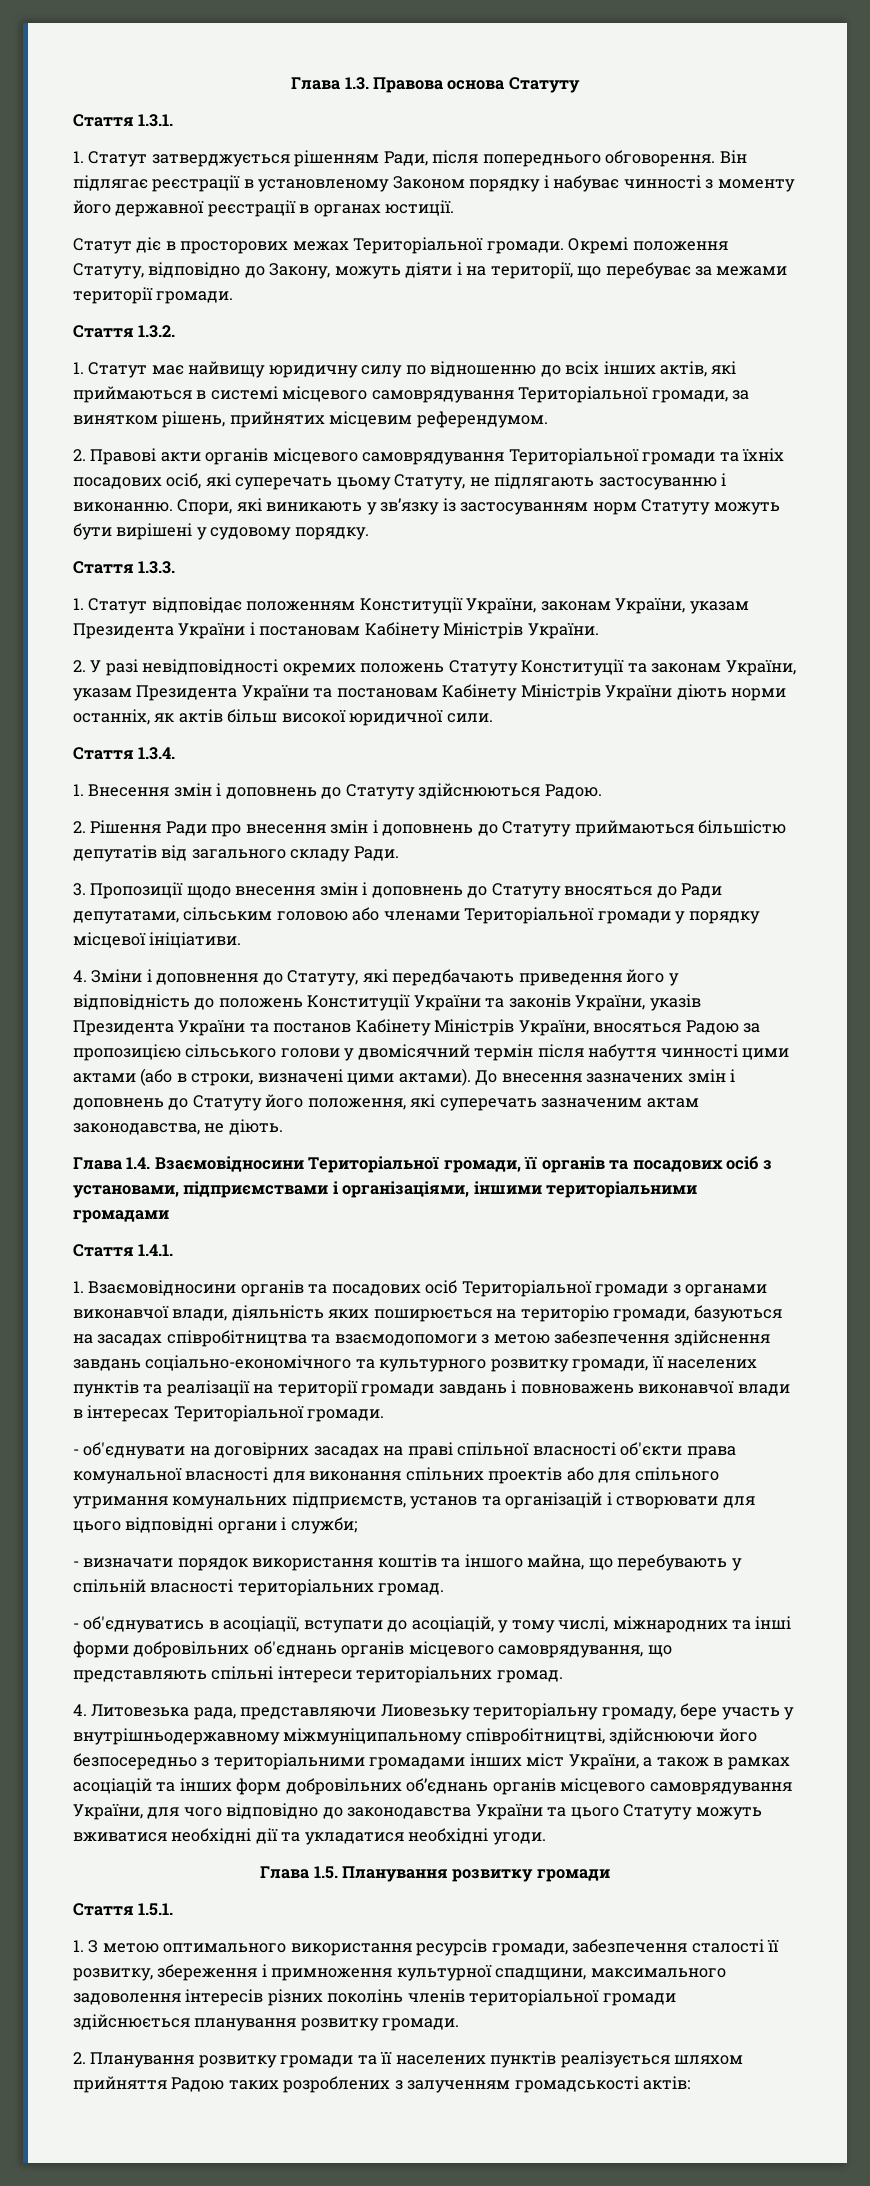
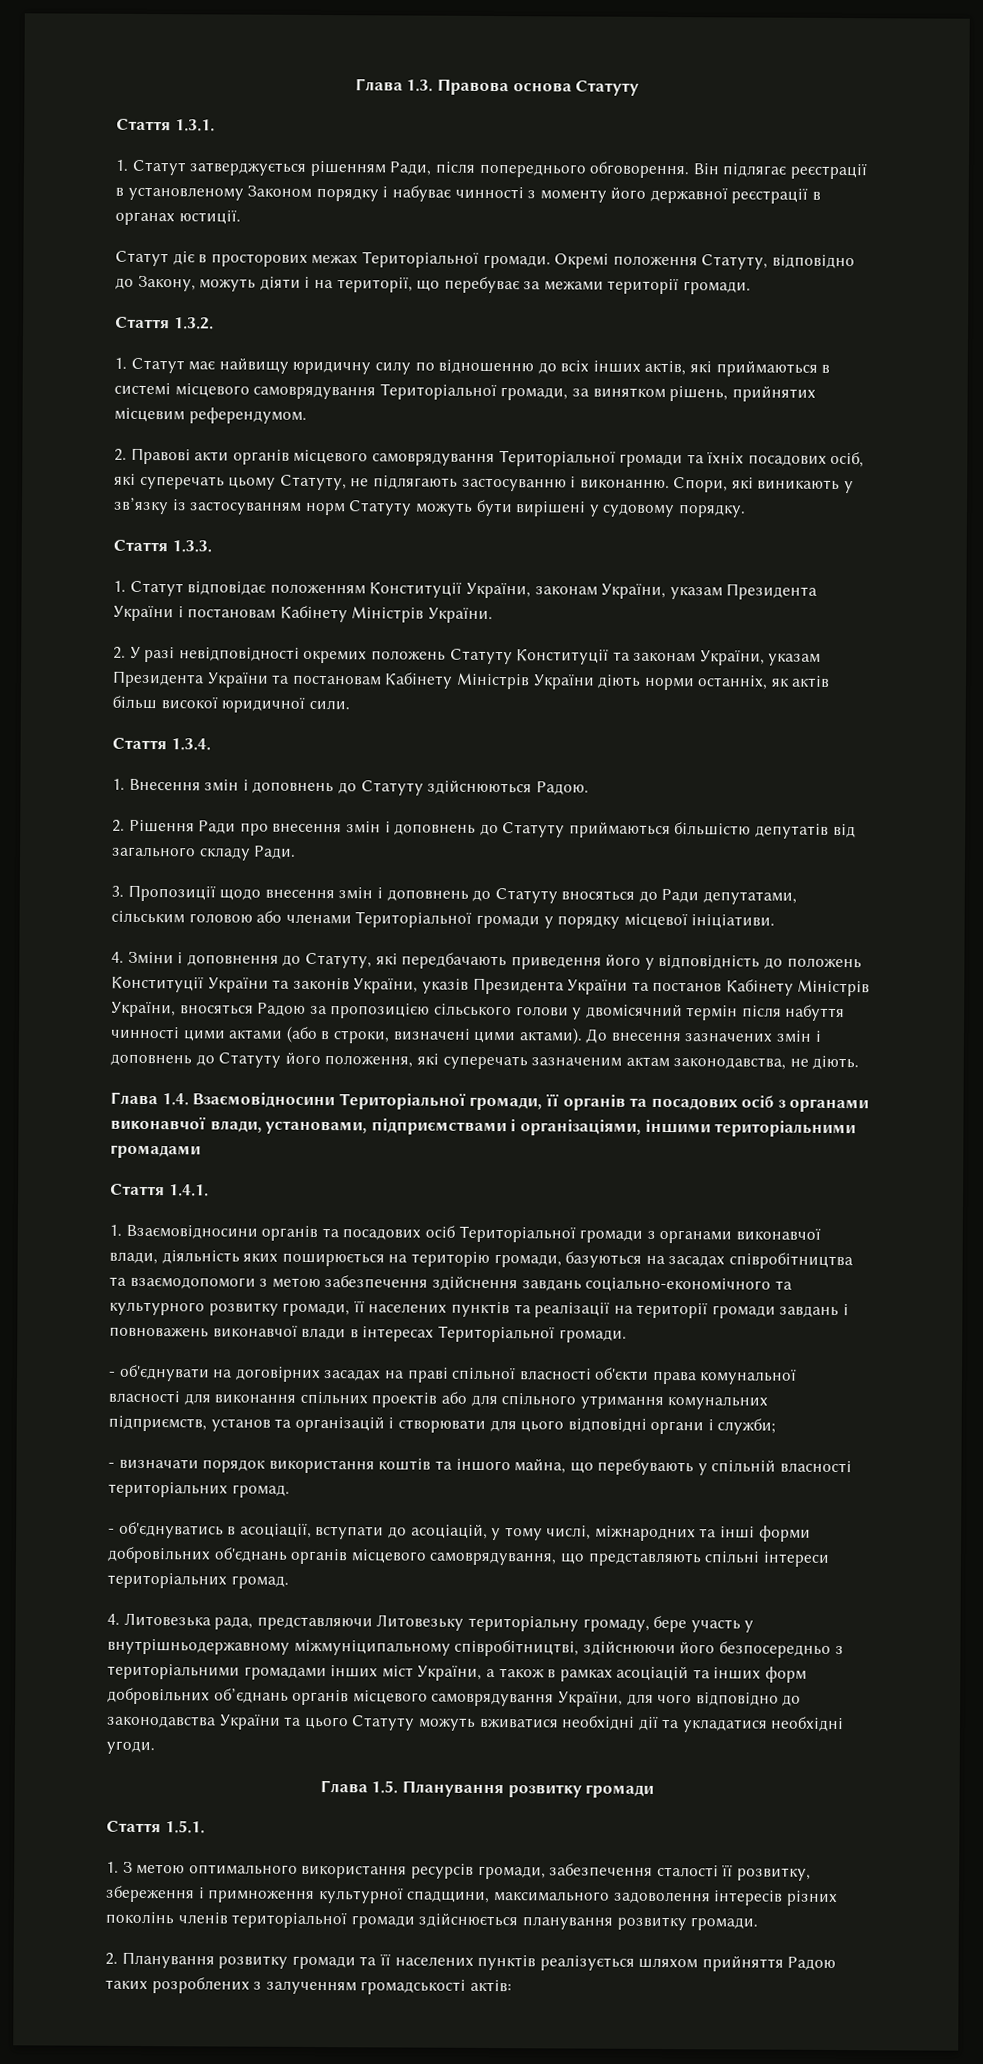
(772, 1165) none -> [789,1098,870,1113] [110,1116,262,1133] органами виконавчої влади,
[380,1704,470,1720] Лиовезьку -> [376,1614,465,1631] Литовезьку

